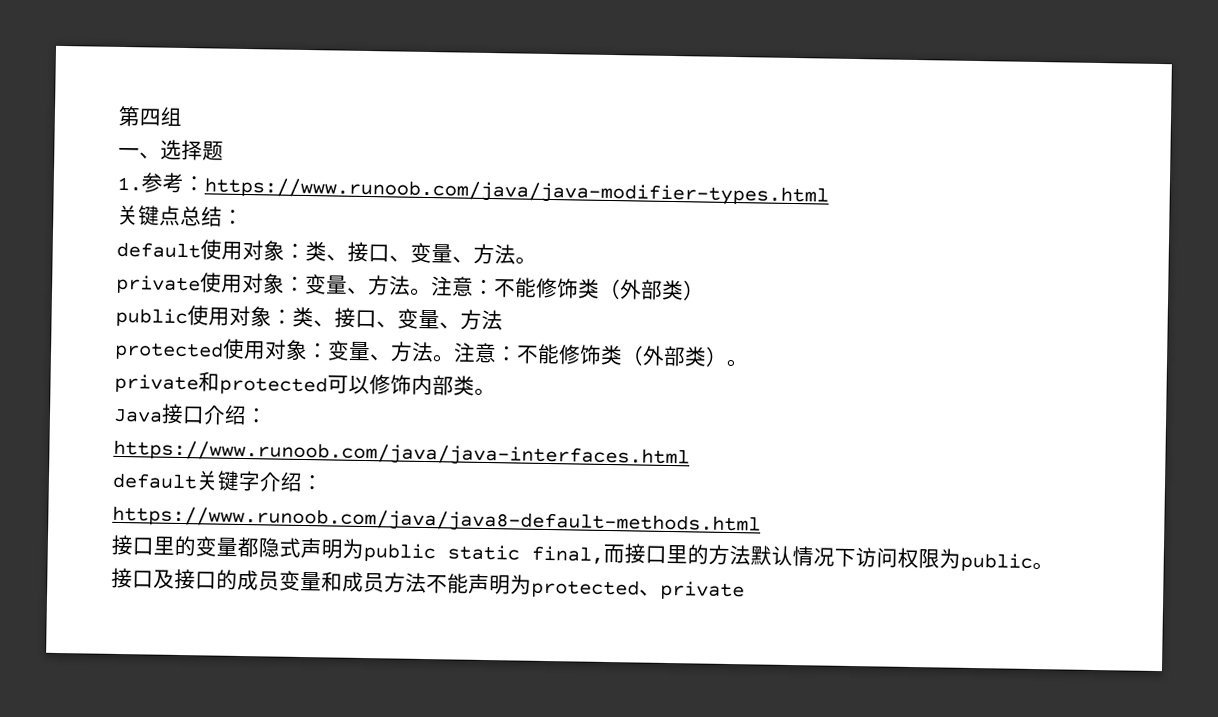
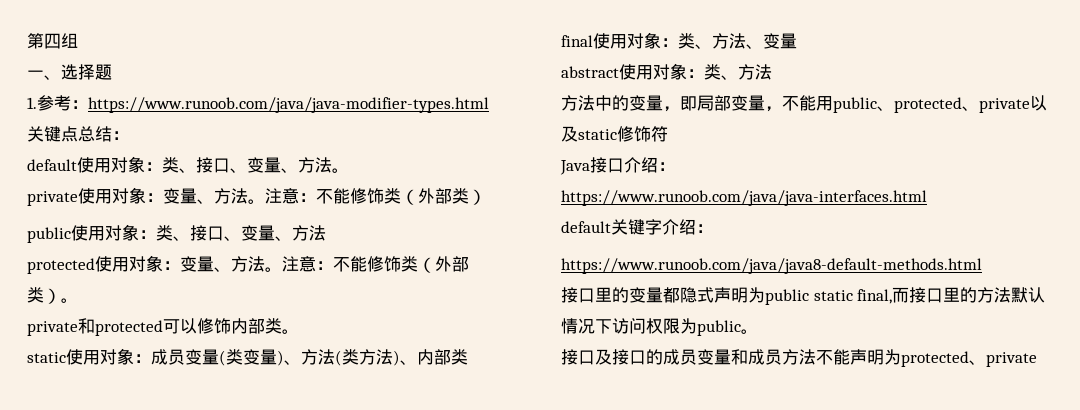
(496, 392) none -> [27,348,468,366] [561,32,797,49] [561,63,772,80] [561,95,1047,113] [561,126,668,142] // static使用对象：成员变量(类变量)、方法(类方法)、内部类 // final使用对象：类、方法、变量 // abstract使用对象：类、方法 // 方法中的变量，即局部变量，不能用public、protected、private以及static修饰符

